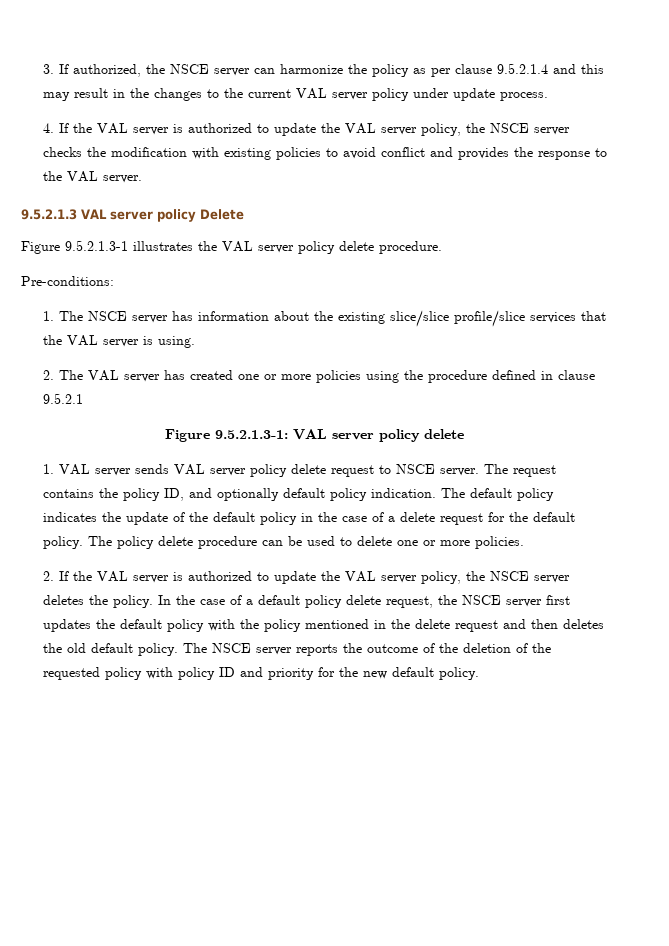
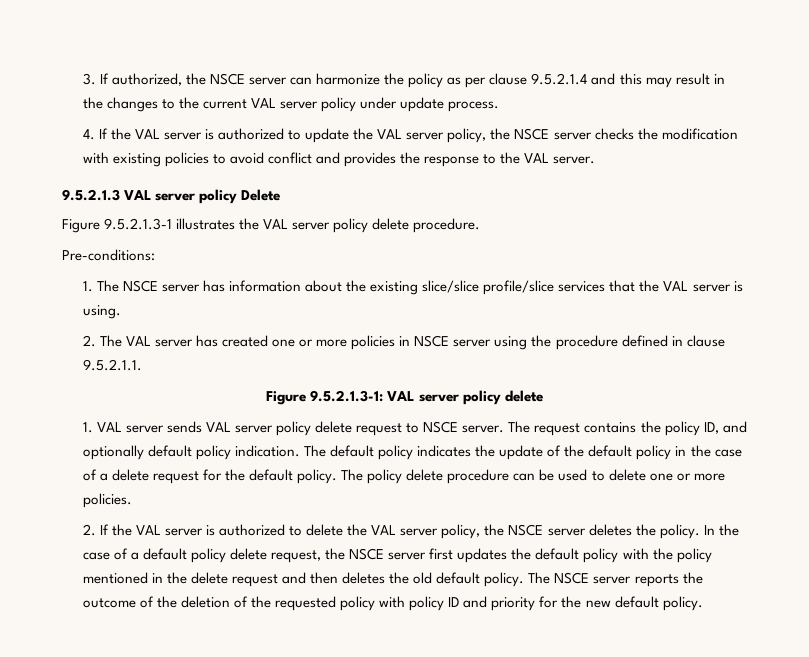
(361, 376) none -> [399,335,492,347] in NSCE server
[42,393,83,404] 9.5.2.1 -> [82,359,142,371] 9.5.2.1.1.
[273,571,316,584] update -> [306,524,344,536] delete

